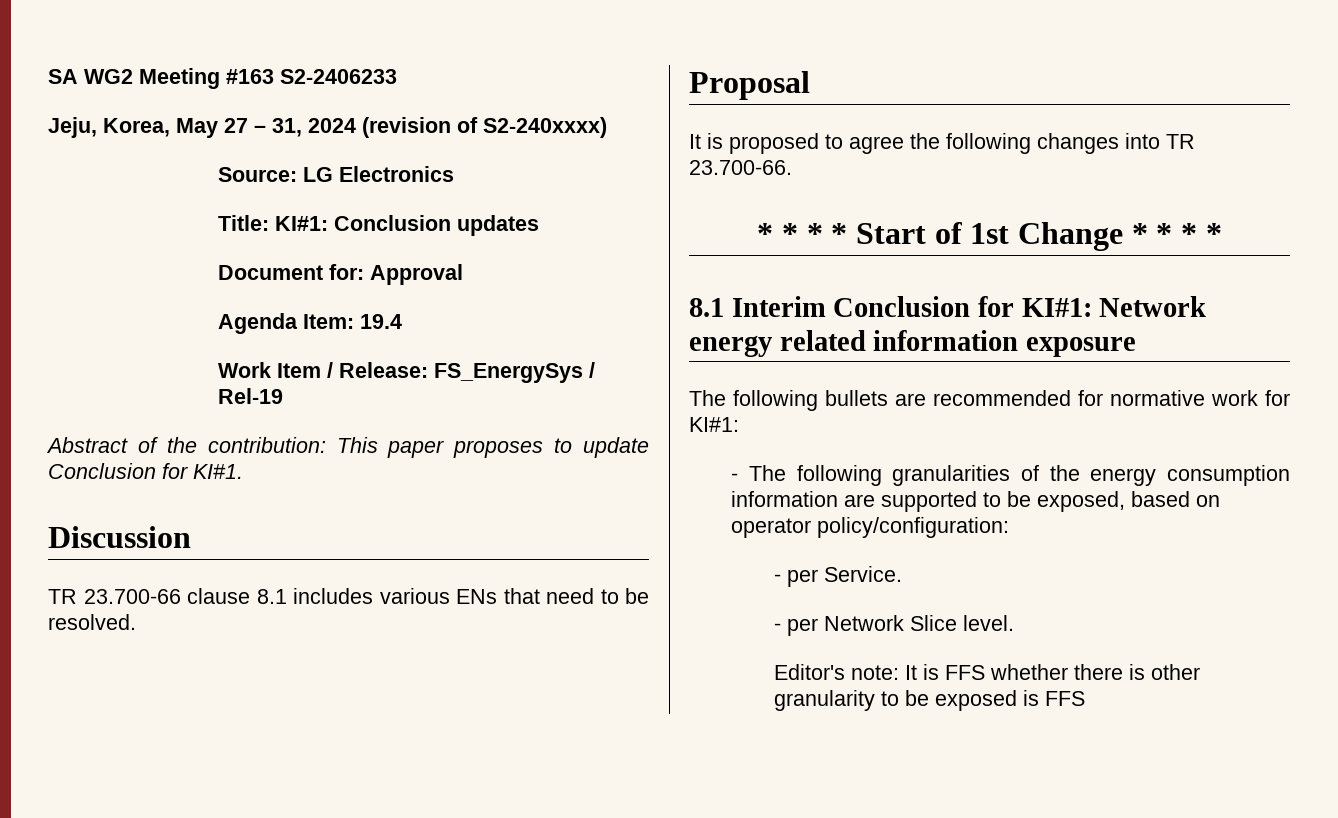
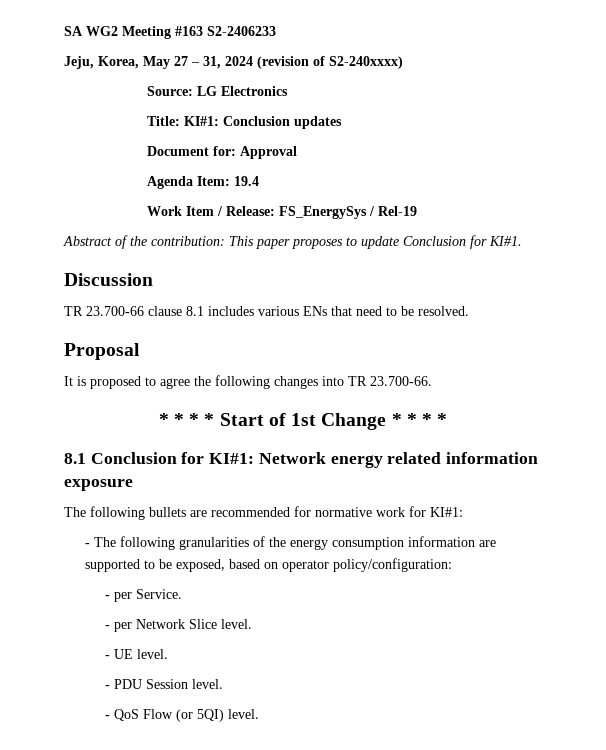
[731,296,826,317] Interim -> (86, 458) none
[773,664,1200,680] [773,690,1085,711] Editor's note: It is FFS whether there is other granularity to be exposed is FFS -> [105,649,169,659] [105,679,224,689] [105,709,260,722] - UE level. // - PDU Session level. // - QoS Flow (or 5QI) level.

